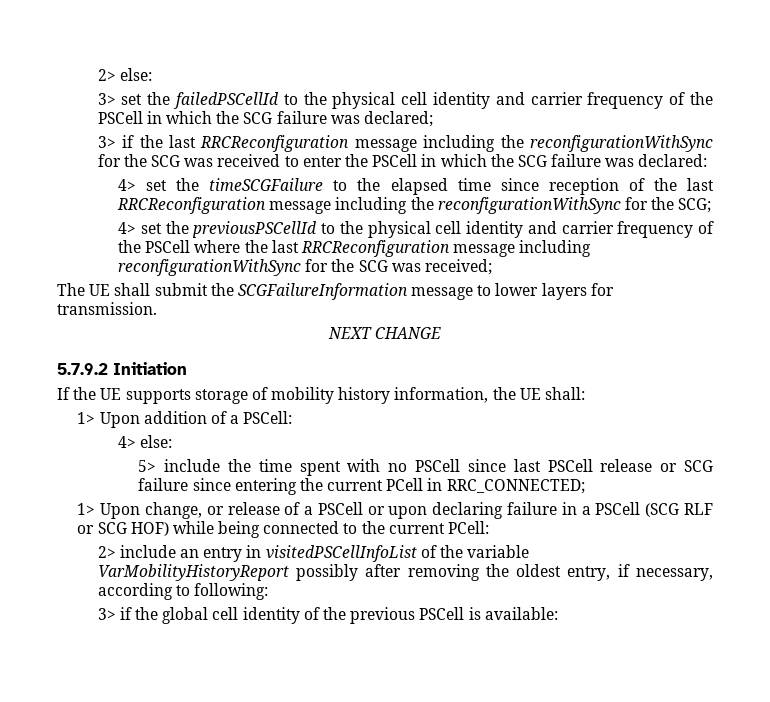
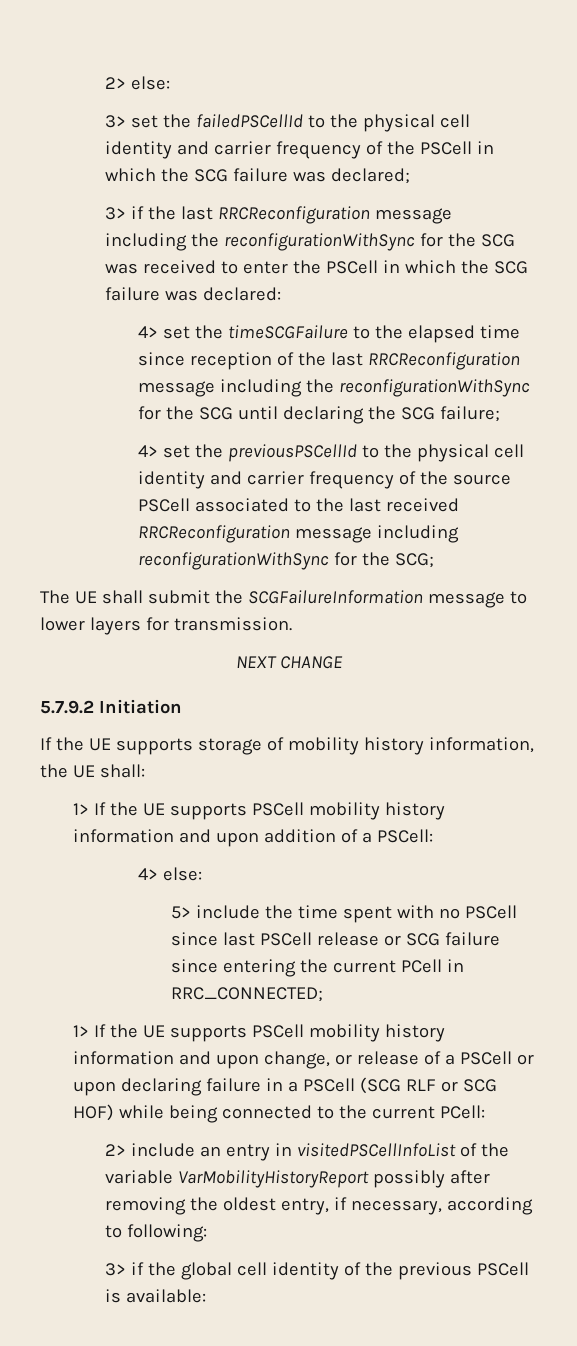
[678,198,712,213] SCG; -> [198,406,500,424] SCG until declaring the SCG failure;
[145,240,299,253] PSCell where the last -> [452,474,511,485] [137,498,459,512] source PSCell associated to the last received
[358,259,492,275] SCG was received; -> [394,553,434,568] SCG;
[99,412,140,428] Upon -> [93,802,445,820] [72,829,259,847] If the UE supports PSCell mobility history information and upon
[100,503,141,519] Upon -> [93,1024,445,1042] [72,1051,259,1069] If the UE supports PSCell mobility history information and upon

